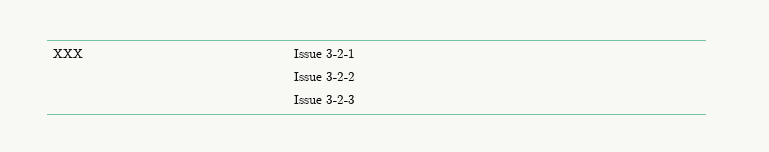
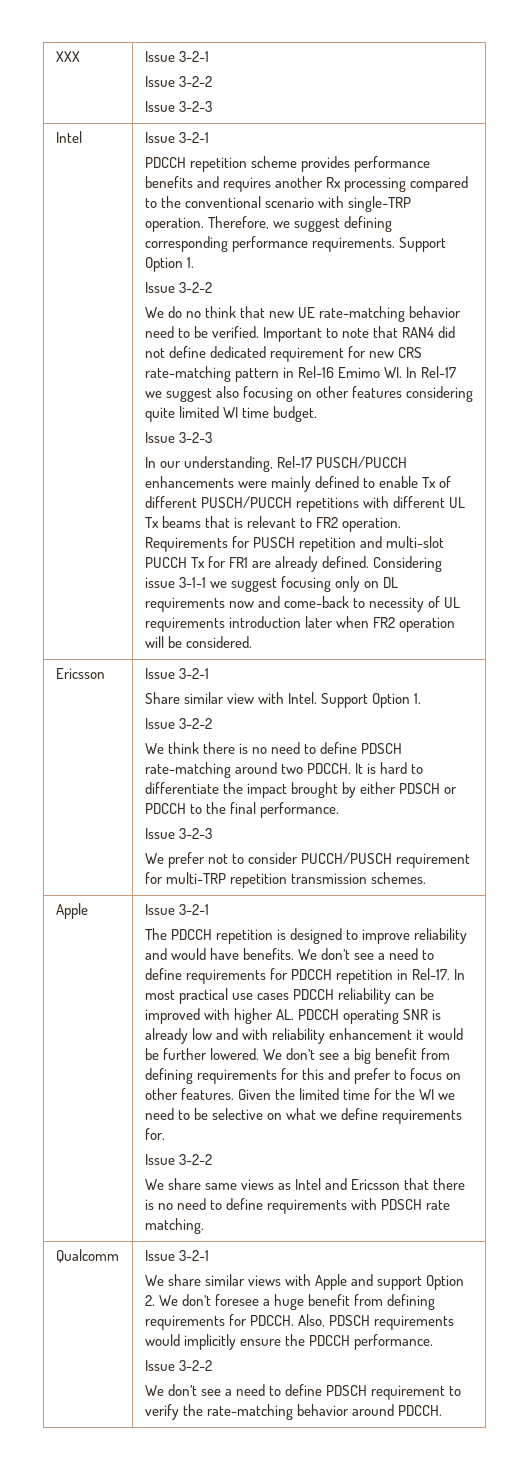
(356, 99) none -> [55,131,82,143] [144,132,209,143] [144,156,430,172] [144,176,469,192] [144,196,412,212] [144,216,392,232] [144,236,446,252] [144,257,194,272] [144,282,212,293] [144,306,462,322] [144,326,456,342] [144,346,423,362] [144,366,457,382] [144,386,474,402] [144,406,317,422] [144,432,212,443] [144,456,407,472] [144,476,452,492] [144,496,466,512] [144,516,402,532] [144,536,445,552] [144,556,443,572] [144,576,399,592] [144,596,461,612] [144,616,456,632] [144,636,252,648] [55,668,105,679] [144,668,209,679] [144,692,422,708] [144,718,212,729] [144,742,403,754] [144,762,424,778] [144,782,458,798] [144,802,339,818] [144,828,212,839] [144,852,471,868] [144,872,426,888] [55,903,88,919] [144,904,209,915] [144,928,468,944] [144,948,435,960] [144,968,466,984] [144,988,435,1004] [144,1008,442,1024] [144,1028,464,1044] [144,1048,451,1064] [144,1068,462,1084] [144,1088,456,1100] [144,1108,463,1124] [144,1128,165,1140] [144,1154,212,1165] [144,1178,466,1190] [144,1198,451,1214] [144,1218,204,1234] [55,1249,119,1263] [144,1250,209,1261] [144,1274,465,1290] [144,1294,436,1310] [144,1314,455,1330] [144,1334,434,1350] [144,1360,212,1371] [144,1384,462,1400] [144,1404,443,1420] // Intel | Issue 3-2-1 // PDCCH repetition scheme provides performance benefits and requires another Rx processing compared to the conventional scenario with single-TRP operation. Therefore, we suggest defining corresponding performance requirements. Support Option 1. // Issue 3-2-2 // We do no think that new UE rate-matching behavior need to be verified. Important to note that RAN4 did not define dedicated requirement for new CRS rate-matching pattern in Rel-16 Emimo WI. In Rel-17 we suggest also focusing on other features considering quite limited WI time budget. // Issue 3-2-3 // In our understanding, Rel-17 PUSCH/PUCCH enhancements were mainly defined to enable Tx of different PUSCH/PUCCH repetitions with different UL Tx beams that is relevant to FR2 operation. Requirements for PUSCH repetition and multi-slot PUCCH Tx for FR1 are already defined. Considering issue 3-1-1 we suggest focusing only on DL requirements now and come-back to necessity of UL requirements introduction later when FR2 operation will be considered. // Ericsson | Issue 3-2-1 // Share similar view with Intel. Support Option 1. // Issue 3-2-2 // We think there is no need to define PDSCH rate-matching around two PDCCH. It is hard to differentiate the impact brought by either PDSCH or PDCCH to the final performance. // Issue 3-2-3 // We prefer not to consider PUCCH/PUSCH requirement for multi-TRP repetition transmission schemes. // Apple | Issue 3-2-1 // The PDCCH repetition is designed to improve reliability and would have benefits. We don’t see a need to define requirements for PDCCH repetition in Rel-17. In most practical use cases PDCCH reliability can be improved with higher AL. PDCCH operating SNR is already low and with reliability enhancement it would be further lowered. We don’t see a big benefit from defining requirements for this and prefer to focus on other features. Given the limited time for the WI we need to be selective on what we define requirements for. // Issue 3-2-2 // We share same views as Intel and Ericsson that there is no need to define requirements with PDSCH rate matching. // Qualcomm | Issue 3-2-1 // We share similar views with Apple and support Option 2. We don’t foresee a huge benefit from defining requirements for PDCCH. Also, PDSCH requirements would implicitly ensure the PDCCH performance. // Issue 3-2-2 // We don’t see a need to define PDSCH requirement to verify the rate-matching behavior around PDCCH.

